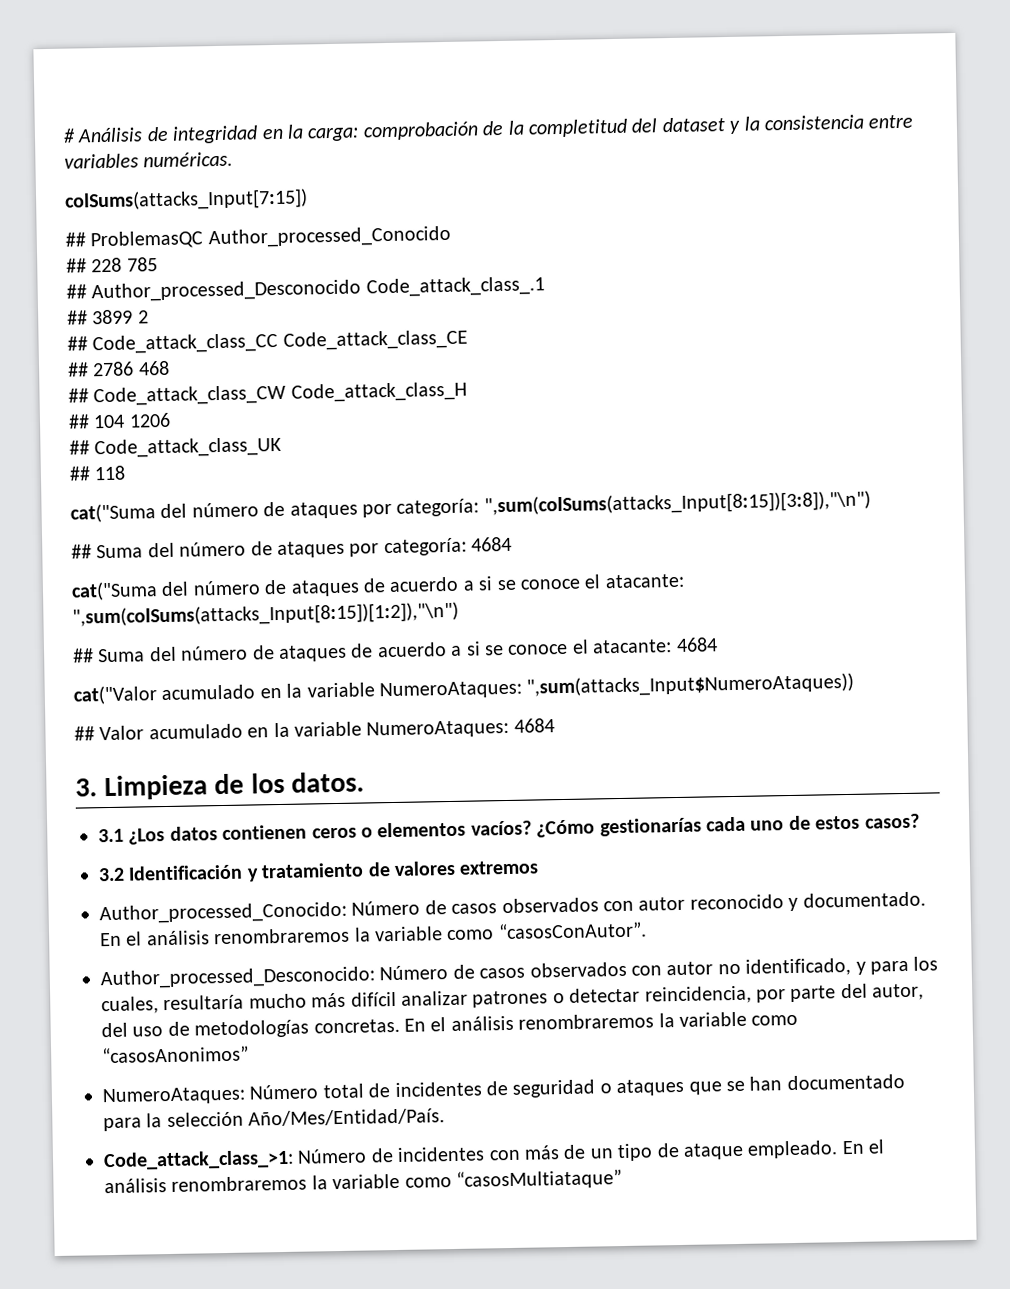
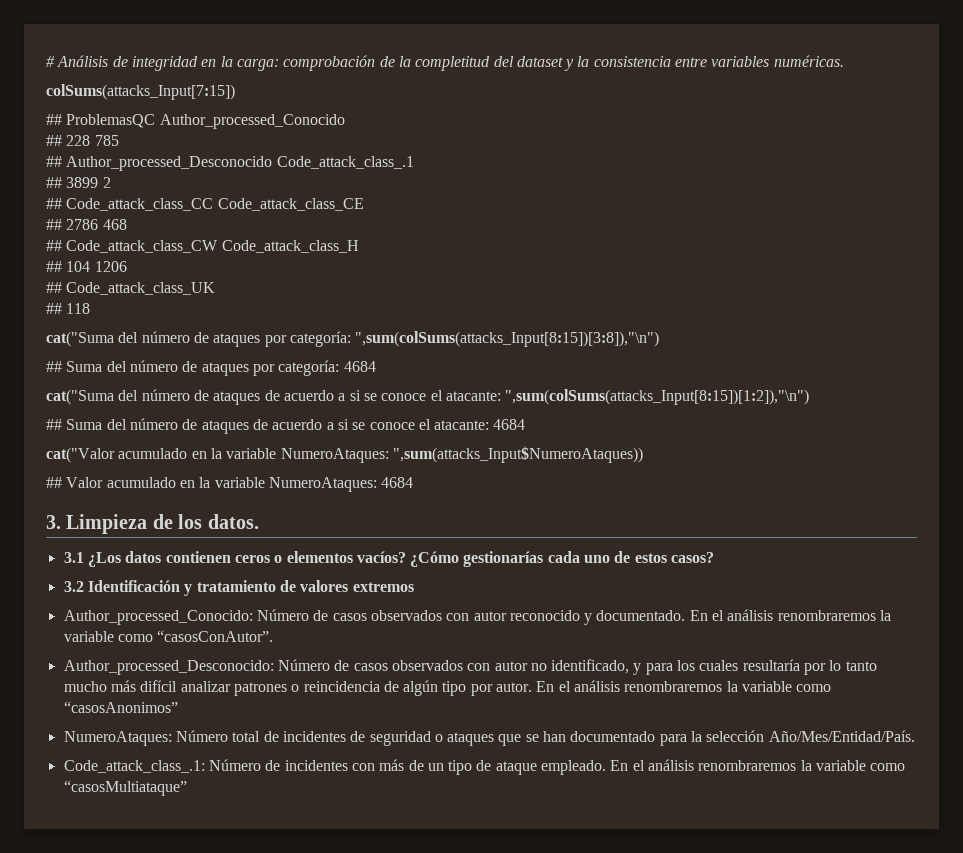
[101,994,245,1015] cuales, resultaría -> [699,659,877,675] cuales resultaría por lo tanto
[569,983,925,1005] [101,1018,400,1039] detectar reincidencia, por parte del autor, del uso de metodologías concretas. -> [303,680,533,696] reincidencia de algún tipo por autor.
[103,1149,294,1171] Code_attack_class_>1: -> [63,760,205,773] Code_attack_class_.1:

